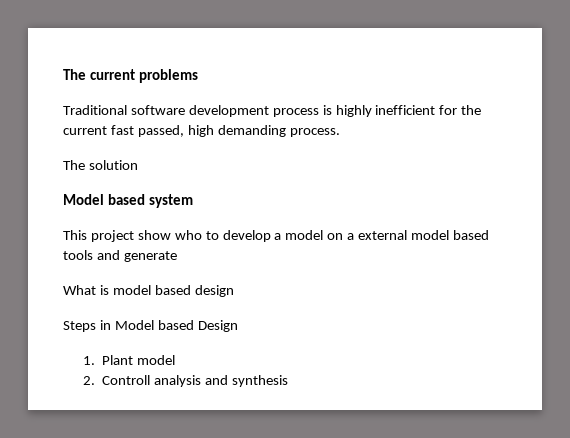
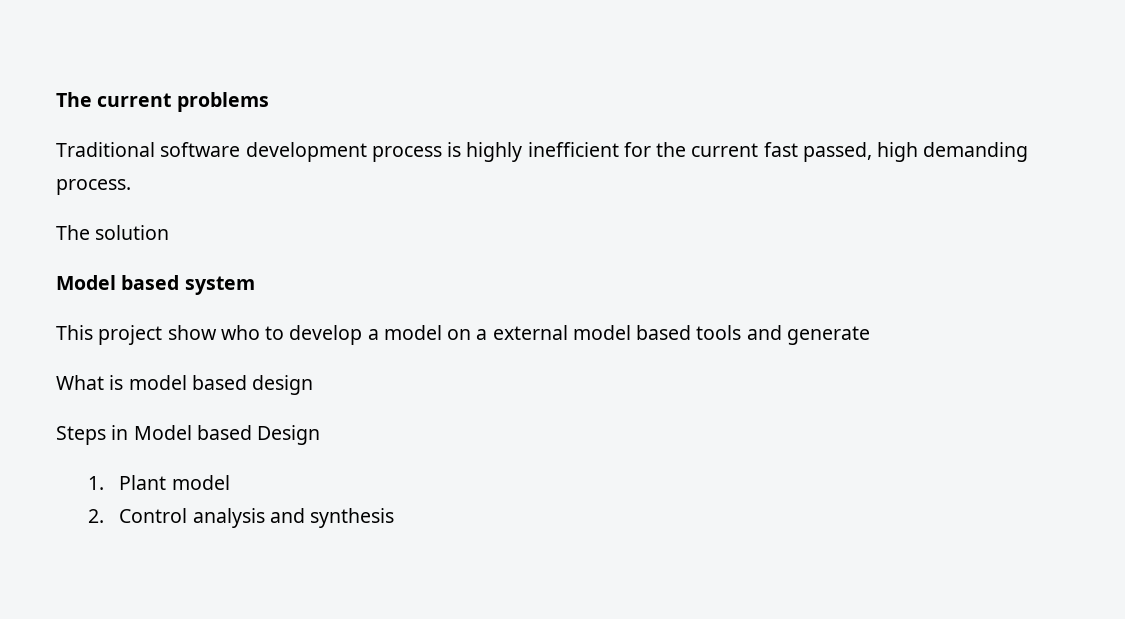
[102,375,151,385] Controll -> [119,508,188,523] Control

